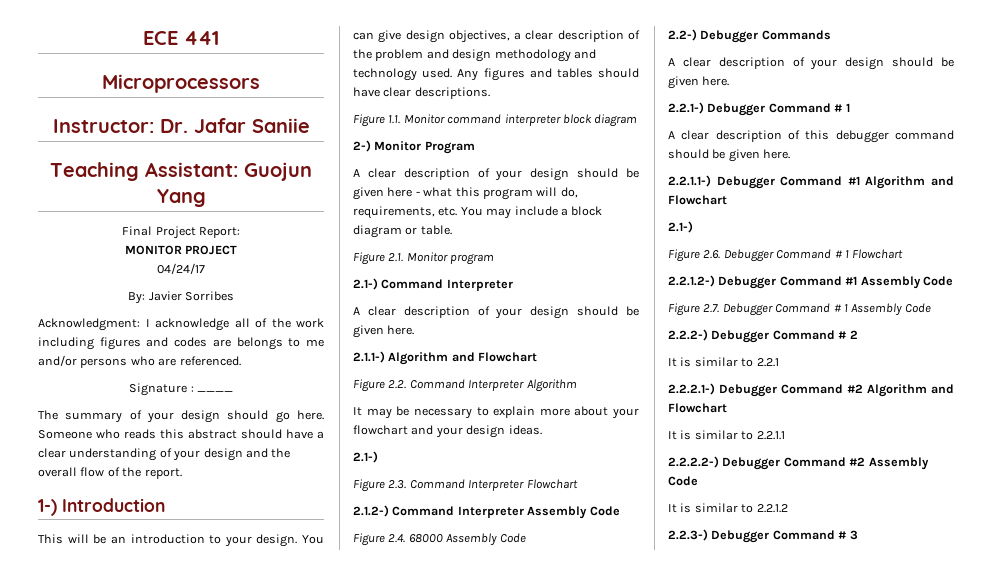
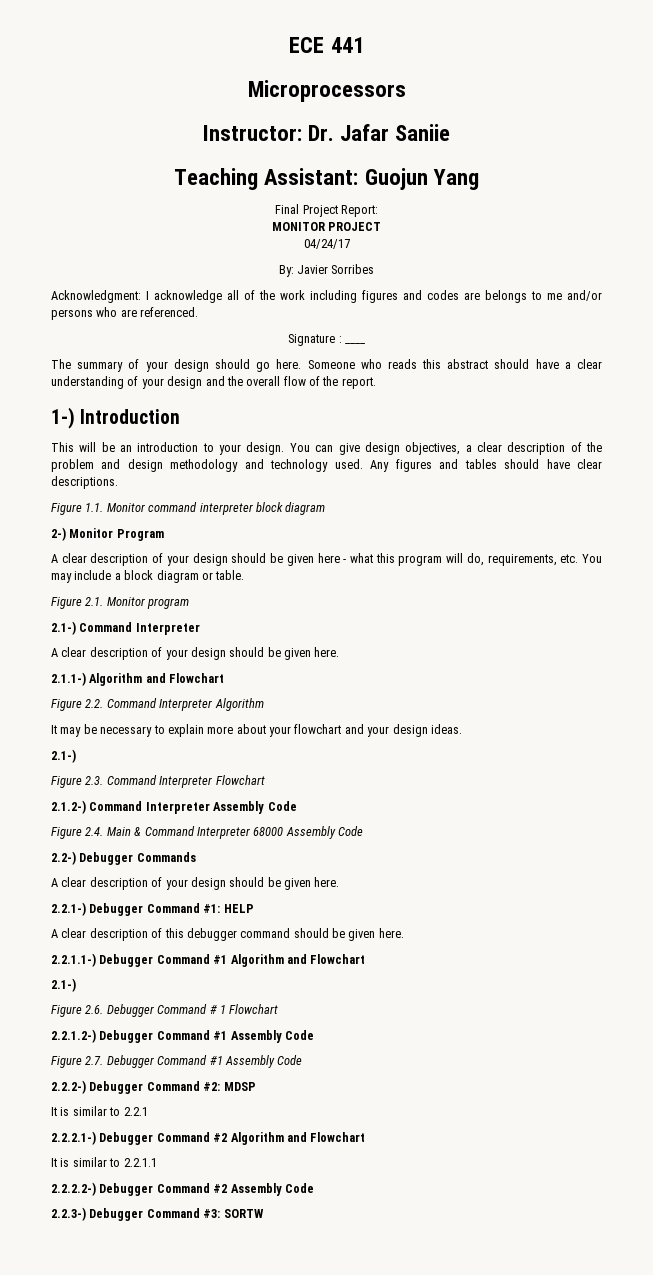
(406, 538) none -> [106,826,250,839] Main & Command Interpreter
[834,103,850,112] # 1 -> [203,904,254,913] #1: HELP
[833,304,848,312] # 1 -> [209,1056,223,1065] #1
[838,330,858,339] # 2 -> [203,1082,256,1091] #2: MDSP
[668,503,788,513] // It is similar to 2.2.1.2 -> (314, 1188) none
[838,530,858,540] # 3 -> [203,1209,264,1218] #3: SORTW

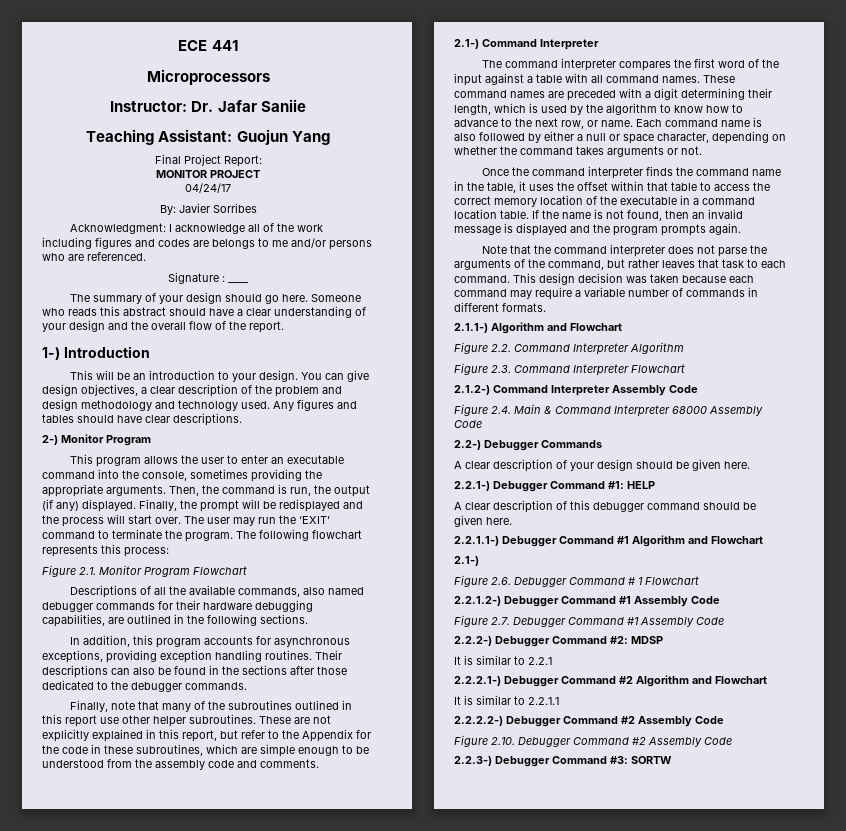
[51,502,326,515] [51,527,164,541] [51,553,602,566] [51,570,245,583] [51,597,190,609] [51,621,200,635] [51,647,340,660] Figure 1.1. Monitor command interpreter block diagram // 2-) Monitor Program // A clear description of your design should be given here - what this program will do, requirements, etc. You may include a block diagram or table. // Figure 2.1. Monitor program // 2.1-) Command Interpreter // A clear description of your design should be given here. -> [42,434,151,446] [69,454,344,467] [42,469,322,482] [42,484,370,497] [42,499,363,512] [42,514,330,527] [42,529,362,542] [42,544,169,557] [42,565,247,577] [69,585,364,598] [42,600,313,612] [42,614,308,627] [69,635,350,648] [42,650,342,663] [42,665,347,678] [42,680,247,692] [69,700,352,712] [42,714,331,727] [42,729,371,742] [42,744,369,757] [42,759,319,770] [454,39,599,50] [481,58,779,71] [454,73,735,86] [454,88,772,101] [454,103,743,115] [454,117,762,129] [454,131,786,144] [454,146,702,157] [481,166,781,179] [454,181,770,193] [454,195,755,207] [454,209,743,221] [454,223,741,236] [481,244,767,257] [454,259,786,270] [454,273,754,285] [454,287,758,300] [454,302,546,312] 2-) Monitor Program // This program allows the user to enter an executable command into the console, sometimes providing the appropriate arguments. Then, the command is run, the output (if any) displayed. Finally, the prompt will be redisplayed and the process will start over. The user may run the ‘EXIT’ command to terminate the program. The following flowchart represents this process: // Figure 2.1. Monitor Program Flowchart // Descriptions of all the available commands, also named debugger commands for their hardware debugging capabilities, are outlined in the following sections. // In addition, this program accounts for asynchronous exceptions, providing exception handling routines. Their descriptions can also be found in the sections after those dedicated to the debugger commands. // Finally, note that many of the subroutines outlined in this report use other helper subroutines. These are not explicitly explained in this report, but refer to the Appendix for the code in these subroutines, which are simple enough to be understood from the assembly code and comments. // 2.1-) Command Interpreter // The command interpreter compares the first word of the input against a table with all command names. These command names are preceded with a digit determining their length, which is used by the algorithm to know how to advance to the next row, or name. Each command name is also followed by either a null or space character, depending on whether the command takes arguments or not. // Once the command interpreter finds the command name in the table, it uses the offset within that table to access the correct memory location of the executable in a command location table. If the name is not found, then an invalid message is displayed and the program prompts again. // Note that the command interpreter does not parse the arguments of the command, but rather leaves that task to each command. This design decision was taken because each command may require a variable number of commands in different formats.
[51,724,462,737] [51,749,76,763] // It may be necessary to explain more about your flowchart and your design ideas. // 2.1-) -> (684, 348) none
(314, 1188) none -> [454,735,732,747] // Figure 2.10. Debugger Command #2 Assembly Code

